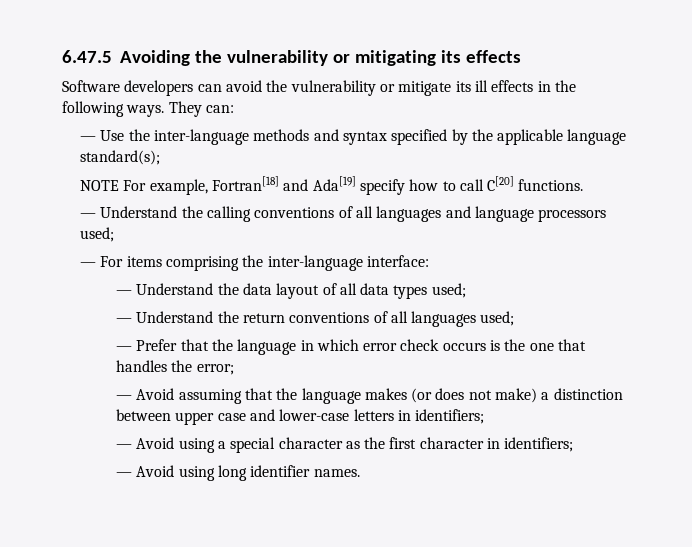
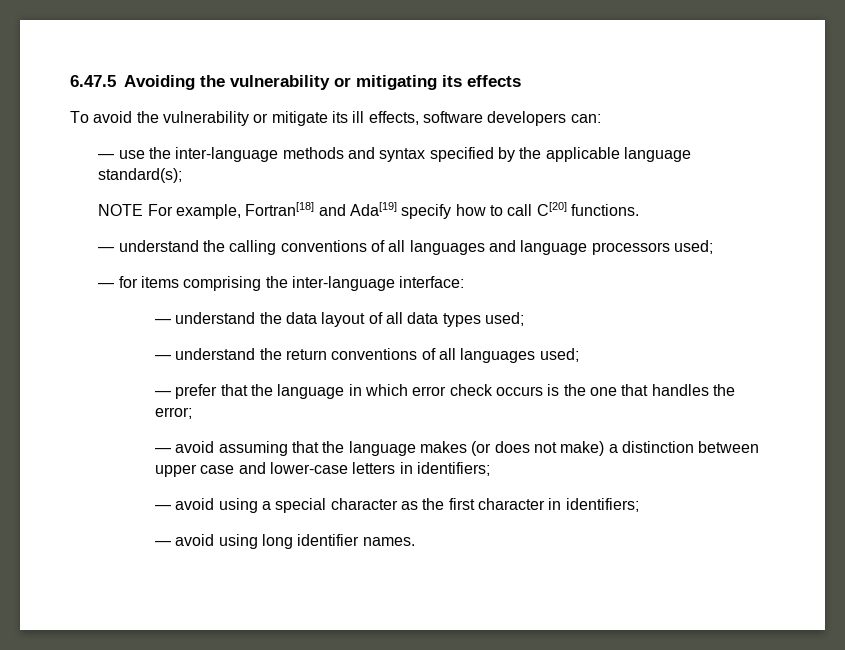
[62,80,222,96] Software developers can -> [70,111,89,123] To
[491,80,576,92] [62,101,202,117] effects in the following ways. They -> [368,111,567,126] effects, software developers
[100,130,125,141] Use -> [118,150,145,159] use
[100,206,178,218] Understand -> [118,240,199,252] understand
[100,256,124,267] For -> [118,276,138,288] for
[136,283,214,295] Understand -> [175,312,256,324] understand
[136,311,214,323] Understand -> [175,348,256,360] understand
[136,339,178,351] Prefer -> [175,384,218,399] prefer
[136,388,175,400] Avoid -> [175,441,215,453] avoid
[136,437,175,449] Avoid -> [175,498,215,510] avoid
[136,465,175,477] Avoid -> [175,534,215,546] avoid

